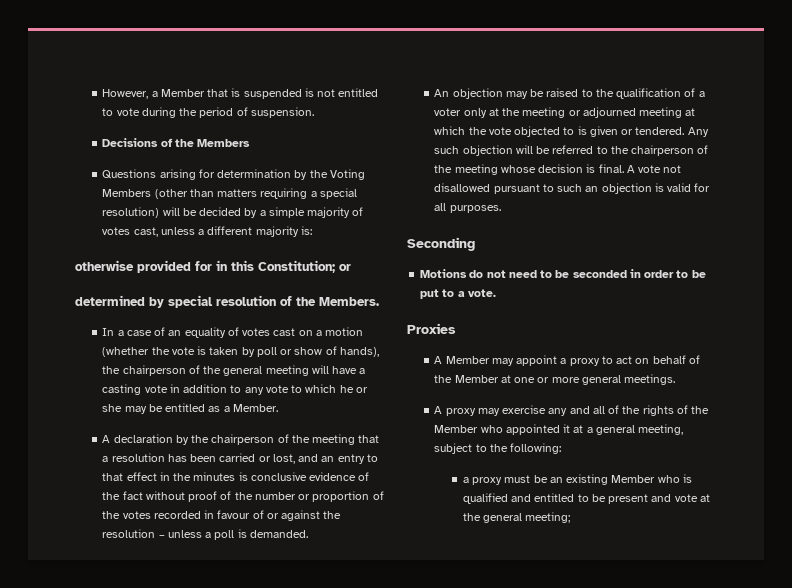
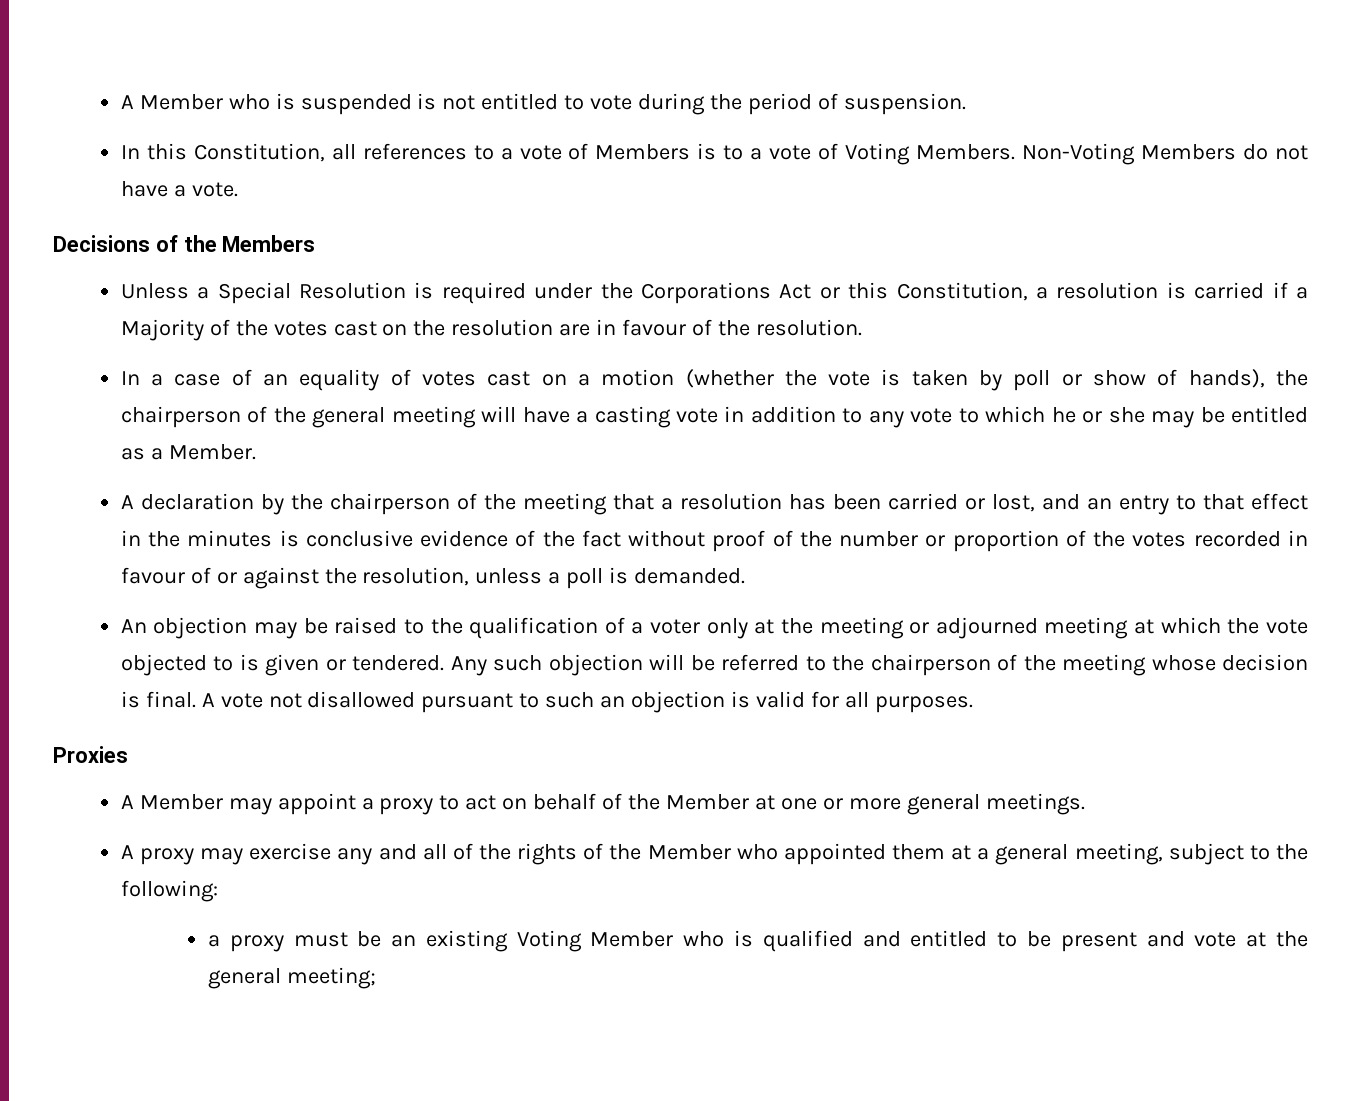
[102,89,229,99] However, a Member that -> [120,94,270,110] A Member who
[102,138,251,147] [102,169,365,180] [102,188,357,199] [102,207,364,218] [102,226,312,237] [75,260,351,273] [75,295,379,308] Decisions of the Members // Questions arising for determination by the Voting Members (other than matters requiring a special resolution) will be decided by a simple majority of votes cast, unless a different majority is: // otherwise provided for in this Constitution; or // determined by special resolution of the Members. -> [120,143,1308,165] [120,181,238,197] [53,235,316,252] [120,282,1309,304] [120,319,862,341] In this Constitution, all references to a vote of Members is to a vote of Voting Members. Non-Voting Members do not have a vote. // Decisions of the Members // Unless a Special Resolution is required under the Corporations Act or this Constitution, a resolution is carried if a Majority of the votes cast on the resolution are in favour of the resolution.
[102,529,165,538] resolution – -> [362,567,470,586] resolution,
[407,237,475,251] [420,269,706,278] [420,289,496,299] // Seconding // Motions do not need to be seconded in order to be put to a vote. -> (973, 704) none
[563,424,571,433] it -> [891,844,945,860] them
(609, 479) none -> [516,930,582,952] Voting

